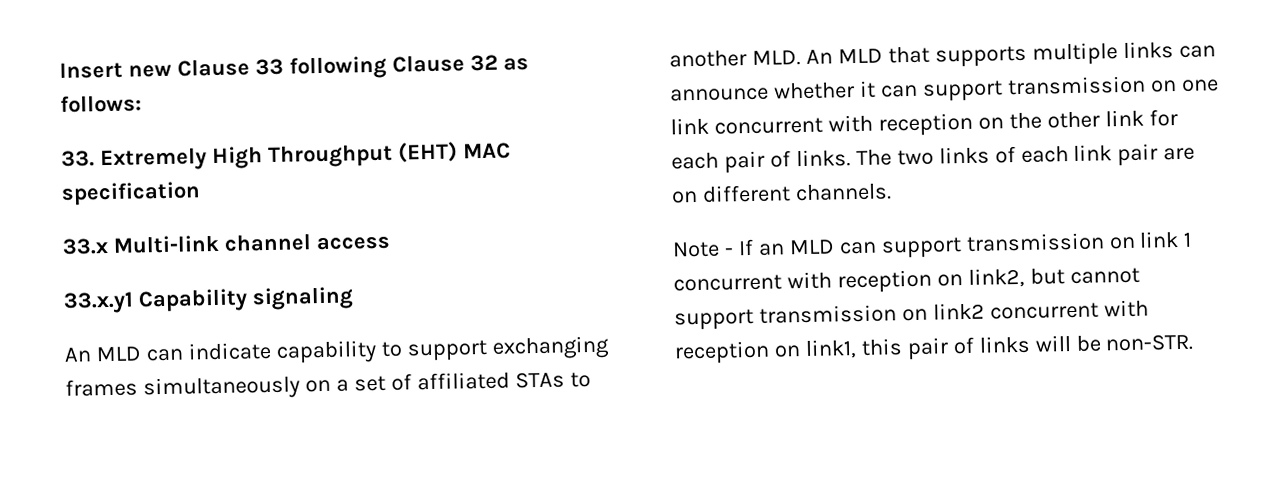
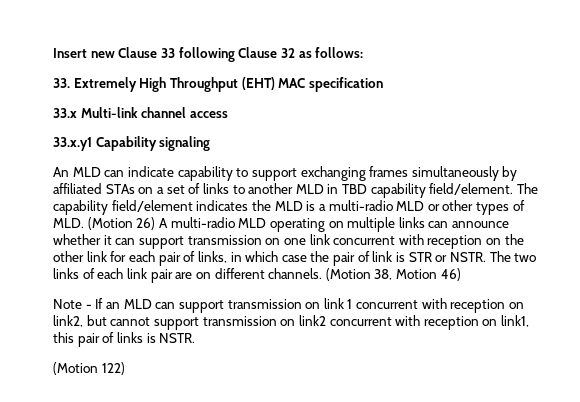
(300, 388) none -> [502,166,518,181] [53,183,135,194] by affiliated STAs
[416,371,591,391] [669,45,1027,68] affiliated STAs to another MLD. An MLD that supports -> [202,183,539,198] [53,200,525,215] [53,217,344,232] links to another MLD in TBD capability field/element. The capability field/element indicates the MLD is a multi-radio MLD or other types of MLD. (Motion 26) A multi-radio MLD operating on
[795,149,851,168] links. -> [197,251,486,266] links, in which case the pair of link is STR or NSTR.
(892, 192) none -> [325,268,461,281] (Motion 38, Motion 46)
[1034,333,1195,352] will be non-STR. -> [146,333,196,343] [53,362,125,375] is NSTR. // (Motion 122)

